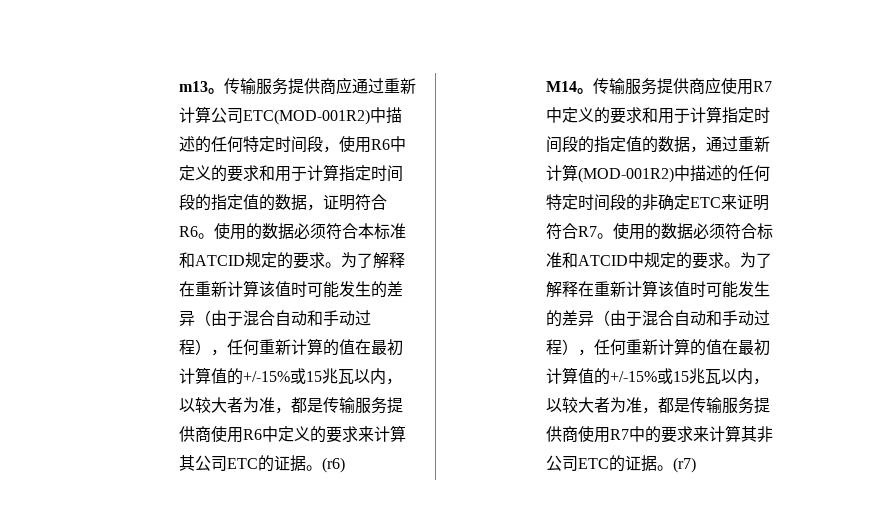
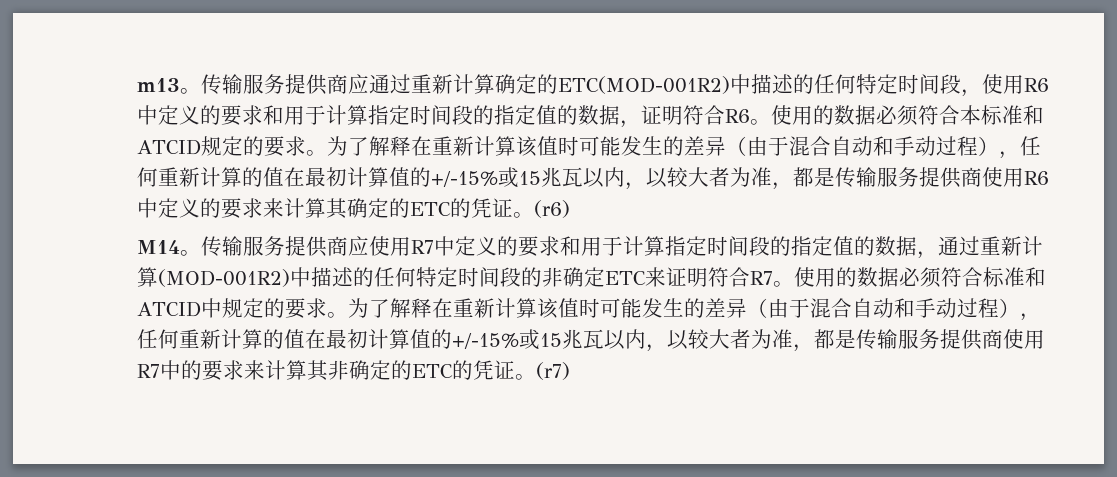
[210,107,243,123] 公司 -> [495,74,559,94] 确定的
[194,455,306,472] 公司ETC的证据 -> [347,198,514,218] 确定的ETC的凭证
[545,455,657,472] 公司ETC的证据 -> [349,360,516,380] 确定的ETC的凭证

